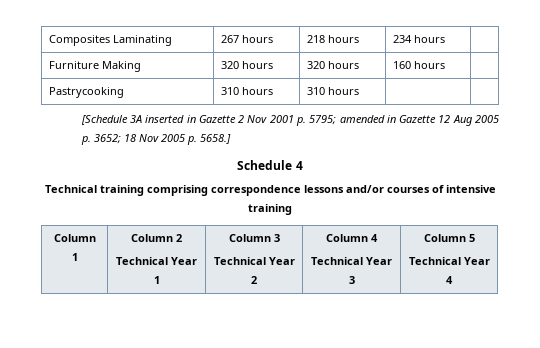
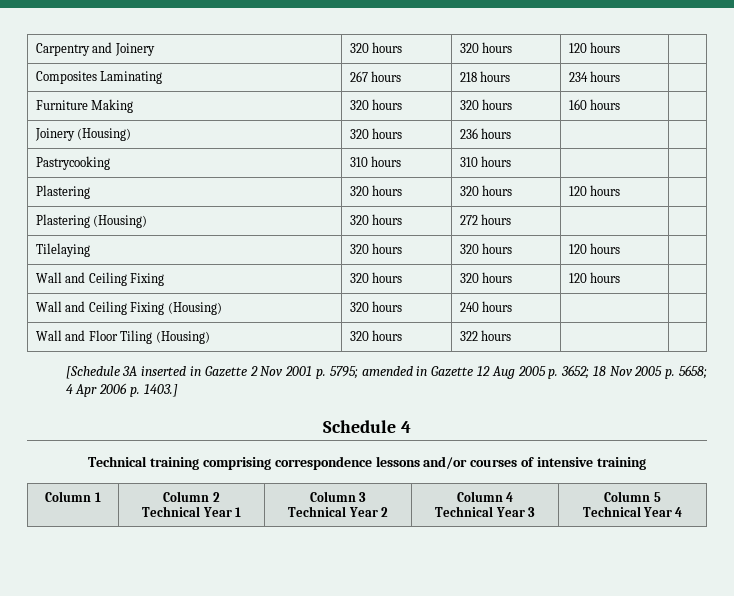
(49, 40) none -> [36,42,155,56] [350,42,403,53] [460,42,513,53] [569,42,621,53] Carpentry and Joinery | 320 hours | 320 hours | 120 hours | //
(446, 65) none -> [35,128,132,141] [350,128,403,139] [460,128,512,139] // Joinery (Housing) | 320 hours | 236 hours | |
(360, 91) none -> [36,185,91,199] [350,185,403,196] [460,185,513,196] [569,185,621,196] [36,214,148,228] [350,214,403,225] [460,214,512,225] [36,243,91,257] [350,243,403,254] [460,243,513,254] [569,243,621,254] [36,272,165,286] [350,272,403,283] [460,272,513,283] [569,272,621,283] [36,301,222,315] [350,301,403,312] [460,301,513,312] [36,330,210,344] [350,330,403,341] [460,330,512,341] // Plastering | 320 hours | 320 hours | 120 hours | // Plastering (Housing) | 320 hours | 272 hours | | // Tilelaying | 320 hours | 320 hours | 120 hours | // Wall and Ceiling Fixing | 320 hours | 320 hours | 120 hours | // Wall and Ceiling Fixing (Housing) | 320 hours | 240 hours | | // Wall and Floor Tiling (Housing) | 320 hours | 322 hours | |
[199,134,231,144] 5658.] -> [678,365,707,379] [65,383,178,397] 5658; 4 Apr 2006 p. 1403.]

